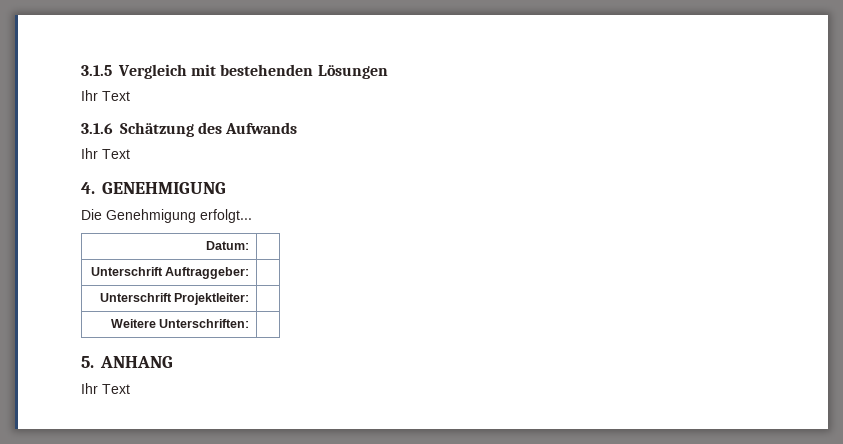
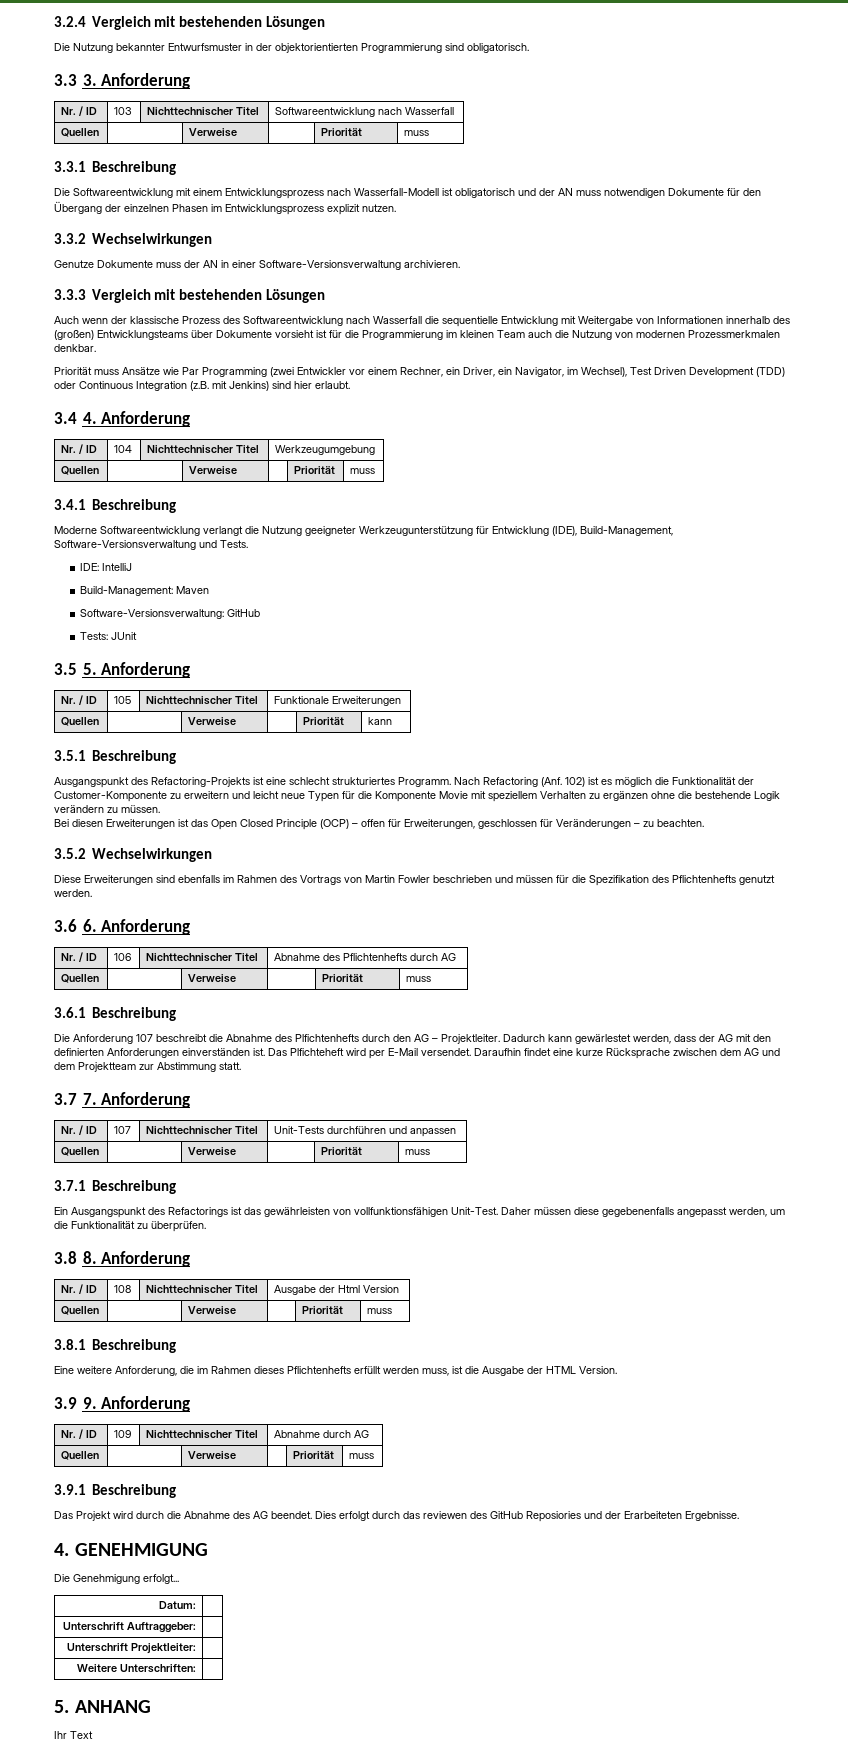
[81,64,388,79] [81,90,130,101] [81,122,298,137] [81,148,130,159] 3.1.5 Vergleich mit bestehenden Lösungen // Ihr Text // 3.1.6 Schätzung des Aufwands // Ihr Text -> [54,16,326,30] [54,43,529,53] [54,73,190,89] [61,106,98,116] [114,107,133,115] [147,107,260,116] [275,107,455,117] [61,128,100,137] [189,128,238,137] [321,128,363,136] [404,130,430,136] [54,161,176,175] [54,188,761,199] [54,201,396,215] [54,233,212,247] [54,260,460,270] [54,289,326,303] [54,316,790,327] [54,330,780,340] [54,344,96,352] [54,367,785,378] [54,381,350,391] [54,411,190,427] [61,444,98,454] [114,445,133,453] [147,445,260,454] [275,445,376,455] [61,466,100,475] [189,466,238,475] [294,466,336,474] [350,468,376,474] [54,499,176,513] [54,526,673,536] [54,540,248,550] [79,563,132,571] [79,586,209,596] [79,609,260,619] [79,632,137,640] [54,662,190,678] [61,695,98,705] [114,696,132,704] [146,696,259,705] [274,696,402,706] [61,717,100,726] [188,717,237,726] [303,717,345,725] [368,717,393,725] [54,750,176,764] [54,777,754,788] [54,791,780,802] [54,805,160,813] [54,819,704,830] [54,848,212,862] [54,875,775,886] [54,889,92,897] [54,919,190,935] [61,952,98,962] [114,953,132,961] [146,953,259,962] [274,953,457,961] [61,974,100,983] [188,974,237,983] [322,974,364,982] [406,976,432,982] [54,1007,176,1021] [54,1034,771,1044] [54,1048,780,1059] [54,1062,241,1072] [54,1092,190,1108] [61,1125,98,1135] [114,1126,132,1134] [146,1126,259,1135] [274,1126,457,1137] [61,1147,100,1156] [188,1147,237,1156] [321,1147,363,1155] [405,1149,431,1155] [54,1180,176,1194] [54,1207,785,1218] [54,1221,206,1232] [54,1251,190,1267] [61,1284,98,1294] [114,1285,132,1293] [146,1285,259,1294] [274,1285,400,1295] [61,1306,100,1315] [188,1306,237,1315] [302,1306,344,1314] [367,1308,393,1314] [54,1339,176,1353] [54,1366,617,1376] [54,1396,190,1412] [61,1429,98,1439] [114,1430,132,1438] [146,1430,259,1439] [274,1430,370,1438] [61,1451,100,1460] [188,1451,237,1460] [293,1451,335,1459] [349,1453,375,1459] [54,1484,176,1498] [54,1511,739,1522] 3.2.4 Vergleich mit bestehenden Lösungen // Die Nutzung bekannter Entwurfsmuster in der objektorientierten Programmierung sind obligatorisch. // 3.3 3. Anforderung // Nr. / ID | 103 | Nichttechnischer Titel | Softwareentwicklung nach Wasserfall // Quellen | | Verweise | | Priorität | muss // 3.3.1 Beschreibung // Die Softwareentwicklung mit einem Entwicklungsprozess nach Wasserfall-Modell ist obligatorisch und der AN muss notwendigen Dokumente für den Übergang der einzelnen Phasen im Entwicklungsprozess explizit nutzen. // 3.3.2 Wechselwirkungen // Genutze Dokumente muss der AN in einer Software-Versionsverwaltung archivieren. // 3.3.3 Vergleich mit bestehenden Lösungen // Auch wenn der klassische Prozess des Softwareentwicklung nach Wasserfall die sequentielle Entwicklung mit Weitergabe von Informationen innerhalb des (großen) Entwicklungsteams über Dokumente vorsieht ist für die Programmierung im kleinen Team auch die Nutzung von modernen Prozessmerkmalen denkbar. // Priorität muss Ansätze wie Par Programming (zwei Entwickler vor einem Rechner, ein Driver, ein Navigator, im Wechsel), Test Driven Development (TDD) oder Continuous Integration (z.B. mit Jenkins) sind hier erlaubt. // 3.4 4. Anforderung // Nr. / ID | 104 | Nichttechnischer Titel | Werkzeugumgebung // Quellen | | Verweise | | Priorität | muss // 3.4.1 Beschreibung // Moderne Softwareentwicklung verlangt die Nutzung geeigneter Werkzeugunterstützung für Entwicklung (IDE), Build-Management, Software-Versionsverwaltung und Tests. // IDE: IntelliJ // Build-Management: Maven // Software-Versionsverwaltung: GitHub // Tests: JUnit // 3.5 5. Anforderung // Nr. / ID | 105 | Nichttechnischer Titel | Funktionale Erweiterungen // Quellen | | Verweise | | Priorität | kann // 3.5.1 Beschreibung // Ausgangspunkt des Refactoring-Projekts ist eine schlecht strukturiertes Programm. Nach Refactoring (Anf. 102) ist es möglich die Funktionalität der Customer-Komponente zu erweitern und leicht neue Typen für die Komponente Movie mit speziellem Verhalten zu ergänzen ohne die bestehende Logik verändern zu müssen. // Bei diesen Erweiterungen ist das Open Closed Principle (OCP) – offen für Erweiterungen, geschlossen für Veränderungen – zu beachten. // 3.5.2 Wechselwirkungen // Diese Erweiterungen sind ebenfalls im Rahmen des Vortrags von Martin Fowler beschrieben und müssen für die Spezifikation des Pflichtenhefts genutzt werden. // 3.6 6. Anforderung // Nr. / ID | 106 | Nichttechnischer Titel | Abnahme des Pflichtenhefts durch AG // Quellen | | Verweise | | Priorität | muss // 3.6.1 Beschreibung // Die Anforderung 107 beschreibt die Abnahme des Plfichtenhefts durch den AG – Projektleiter. Dadurch kann gewärlestet werden, dass der AG mit den definierten Anforderungen einverständen ist. Das Plfichteheft wird per E-Mail versendet. Daraufhin findet eine kurze Rücksprache zwischen dem AG und dem Projektteam zur Abstimmung statt. // 3.7 7. Anforderung // Nr. / ID | 107 | Nichttechnischer Titel | Unit-Tests durchführen und anpassen // Quellen | | Verweise | | Priorität | muss // 3.7.1 Beschreibung // Ein Ausgangspunkt des Refactorings ist das gewährleisten von vollfunktionsfähigen Unit-Test. Daher müssen diese gegebenenfalls angepasst werden, um die Funktionalität zu überprüfen. // 3.8 8. Anforderung // Nr. / ID | 108 | Nichttechnischer Titel | Ausgabe der Html Version // Quellen | | Verweise | | Priorität | muss // 3.8.1 Beschreibung // Eine weitere Anforderung, die im Rahmen dieses Pflichtenhefts erfüllt werden muss, ist die Ausgabe der HTML Version. // 3.9 9. Anforderung // Nr. / ID | 109 | Nichttechnischer Titel | Abnahme durch AG // Quellen | | Verweise | | Priorität | muss // 3.9.1 Beschreibung // Das Projekt wird durch die Abnahme des AG beendet. Dies erfolgt durch das reviewen des GitHub Reposiories und der Erarbeiteten Ergebnisse.

